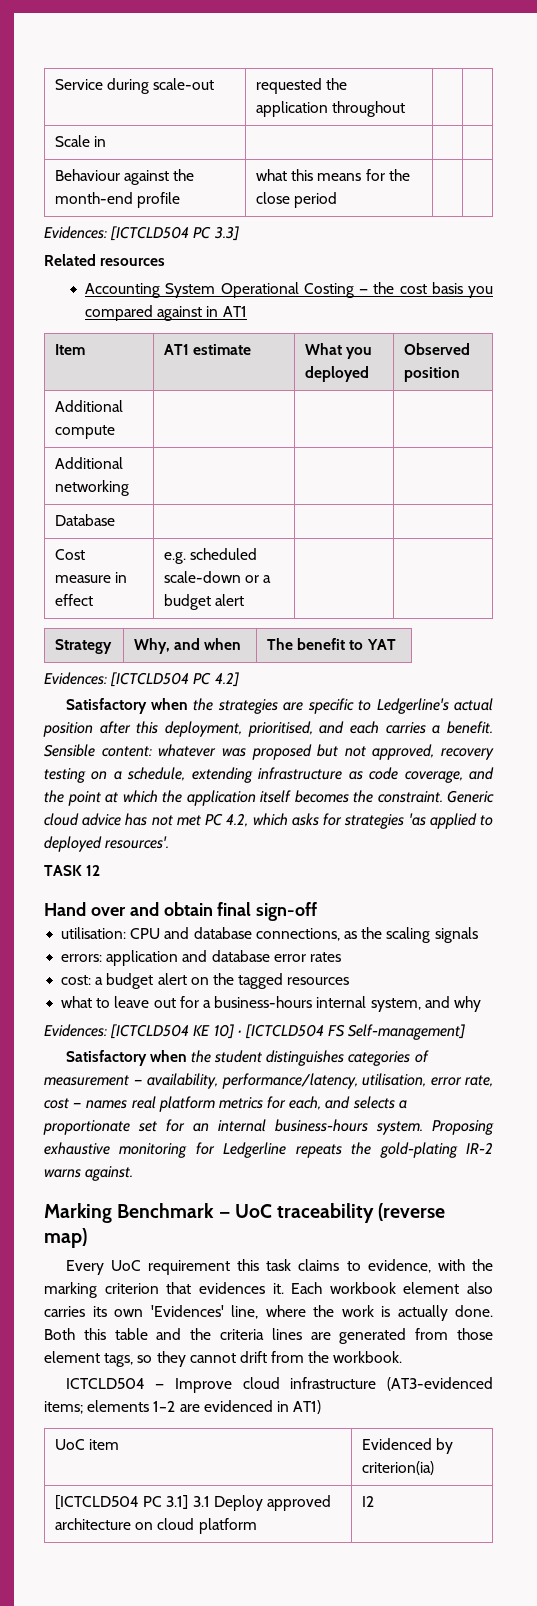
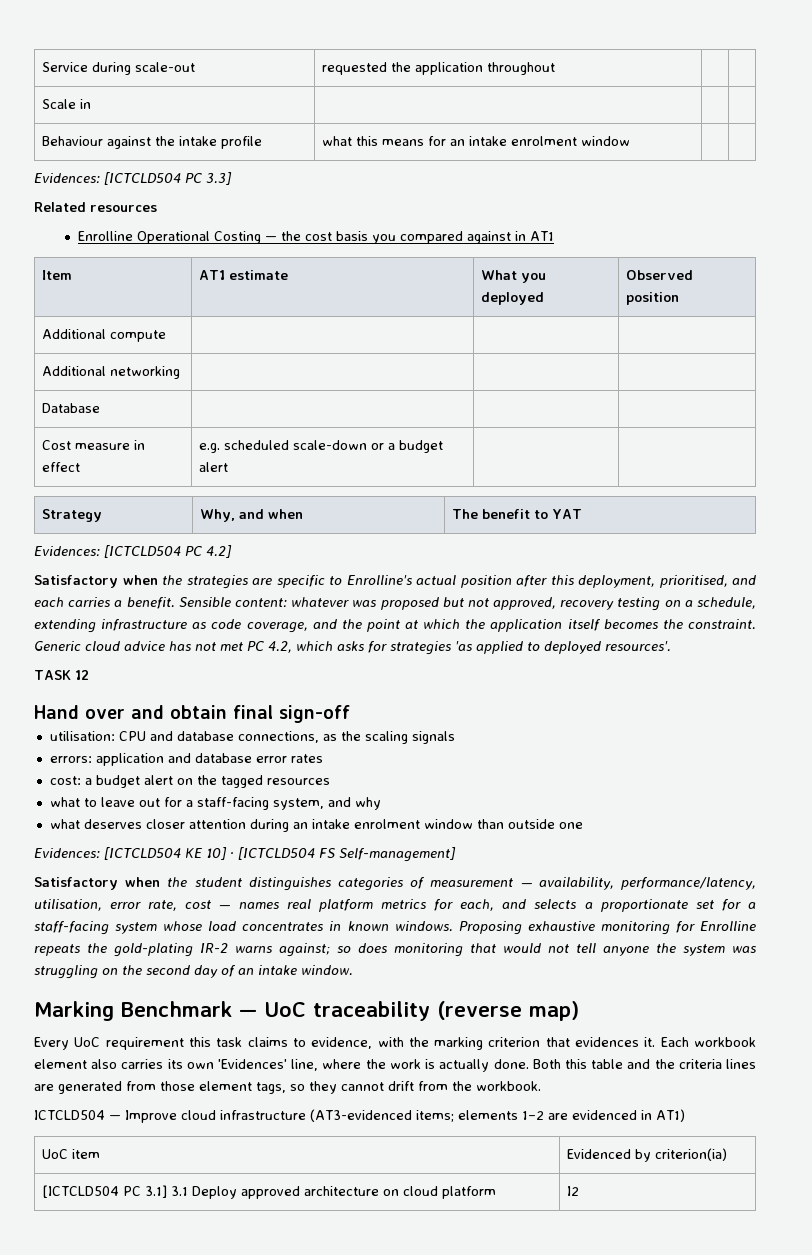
[55,192,134,204] month-end -> [178,136,217,146] intake
[388,169,410,181] [256,192,338,208] the close period -> [449,136,630,146] an intake enrolment window
[85,283,216,298] Accounting System -> [77,231,133,241] Enrolline
[376,698,449,714] Ledgerline's -> [346,575,412,585] Enrolline's
[214,996,367,1008] business-hours internal -> [196,797,269,810] staff-facing
(481, 1004) none -> [49,819,583,832] // what deserves closer attention during an intake enrolment window than outside one
[193,1119,423,1135] an internal business-hours system. -> [748,902,757,909] [34,921,453,935] a staff-facing system whose load concentrates in known windows.
[223,1142,287,1158] Ledgerline -> [700,921,757,931] Enrolline
[85,1166,134,1181] against. -> [279,943,756,957] [34,965,353,979] against; so does monitoring that would not tell anyone the system was struggling on the second day of an intake window.

